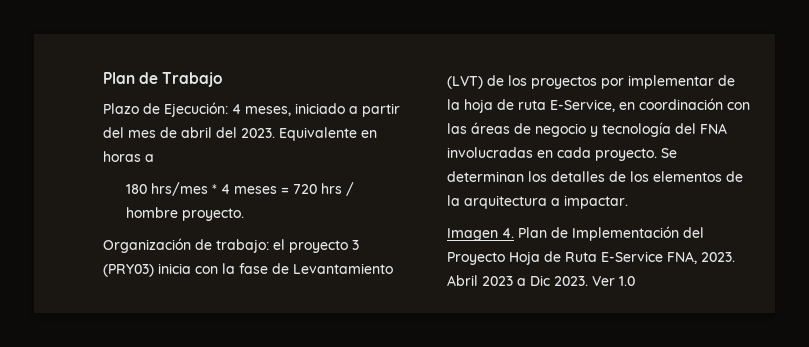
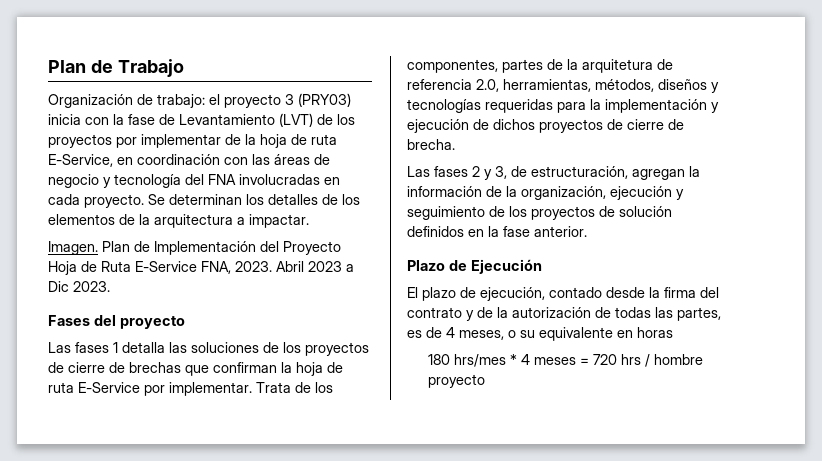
[103,102,400,117] [103,127,377,141] [103,151,154,162] [125,182,354,196] [125,207,244,221] // Plazo de Ejecución: 4 meses, iniciado a partir del mes de abril del 2023. Equivalente en horas a // 180 hrs/mes * 4 meses = 720 hrs / hombre proyecto. -> (184, 68) none
[447,228,514,241] Imagen 4. -> [48,241,98,255] Imagen.
[592,276,635,286] Ver 1.0 -> [48,315,185,329] [48,342,369,356] [48,362,343,376] [48,382,333,396] [407,59,673,73] [407,79,719,93] [407,99,719,113] [407,119,684,133] [407,139,455,150] [407,166,700,180] [407,186,684,200] [407,206,672,220] [407,226,587,237] [407,259,542,274] [407,287,719,301] [407,307,721,321] [407,327,673,341] [427,354,703,367] [427,374,485,388] // Fases del proyecto // Las fases 1 detalla las soluciones de los proyectos de cierre de brechas que confirman la hoja de ruta E-Service por implementar. Trata de los componentes, partes de la arquitetura de referencia 2.0, herramientas, métodos, diseños y tecnologías requeridas para la implementación y ejecución de dichos proyectos de cierre de brecha. // Las fases 2 y 3, de estructuración, agregan la información de la organización, ejecución y seguimiento de los proyectos de solución definidos en la fase anterior. // Plazo de Ejecución // El plazo de ejecución, contado desde la firma del contrato y de la autorización de todas las partes, es de 4 meses, o su equivalente en horas // 180 hrs/mes * 4 meses = 720 hrs / hombre proyecto

